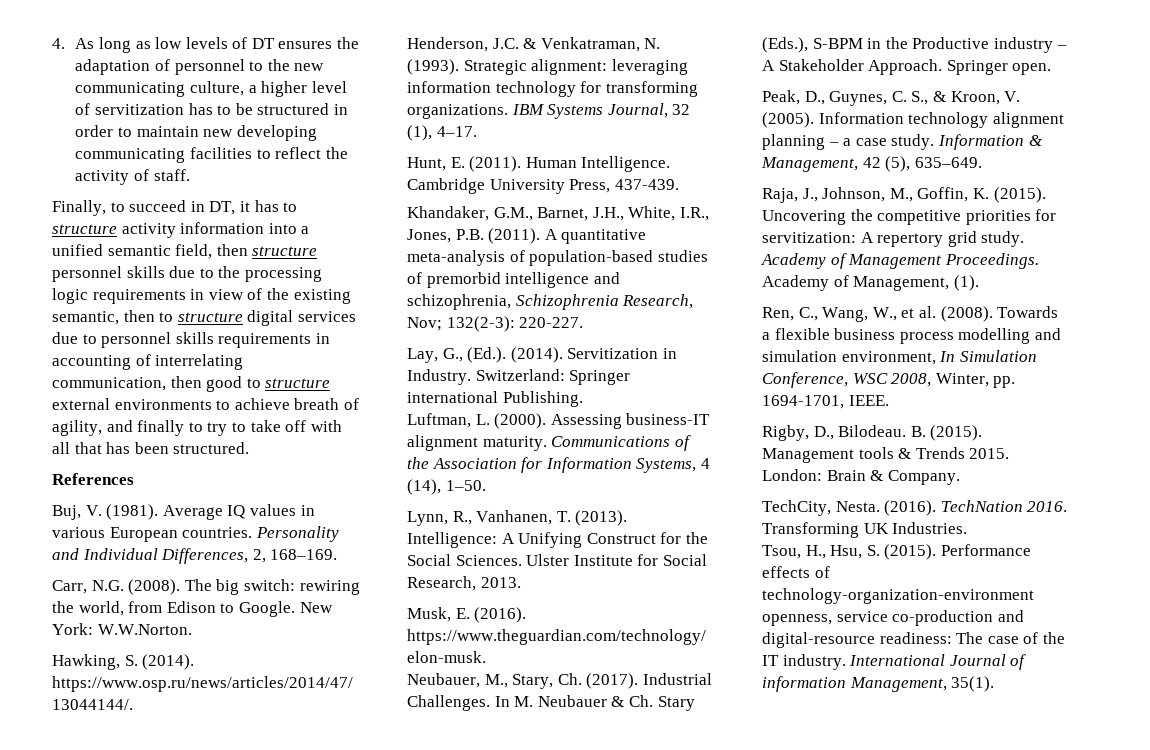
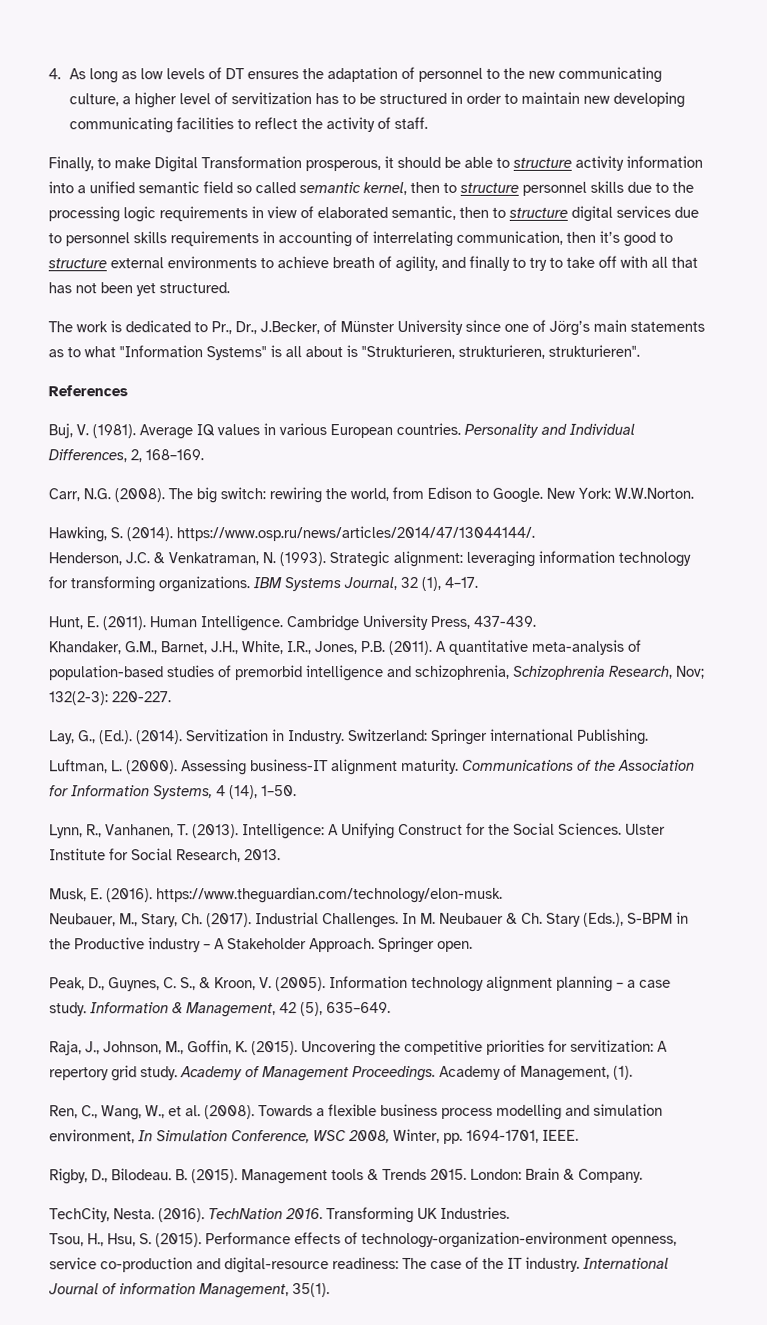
[129,200,279,215] succeed in DT, it has -> [114,155,493,173] make Digital Transformation prosperous, it should be able
[175,244,248,259] field, then -> [203,181,457,196] field so called semantic kernel, then to
[266,288,351,304] the existing -> [317,206,388,219] elaborated
(202, 382) none -> [599,230,620,243] it’s
[134,442,250,454] been structured. -> [75,282,230,297] [48,319,705,336] [48,344,640,361] not been yet structured. // The work is dedicated to Pr., Dr., J.Becker, of Münster University since one of Jörg’s main statements as to what "Information Systems" is all about is "Strukturieren, strukturieren, strukturieren".

